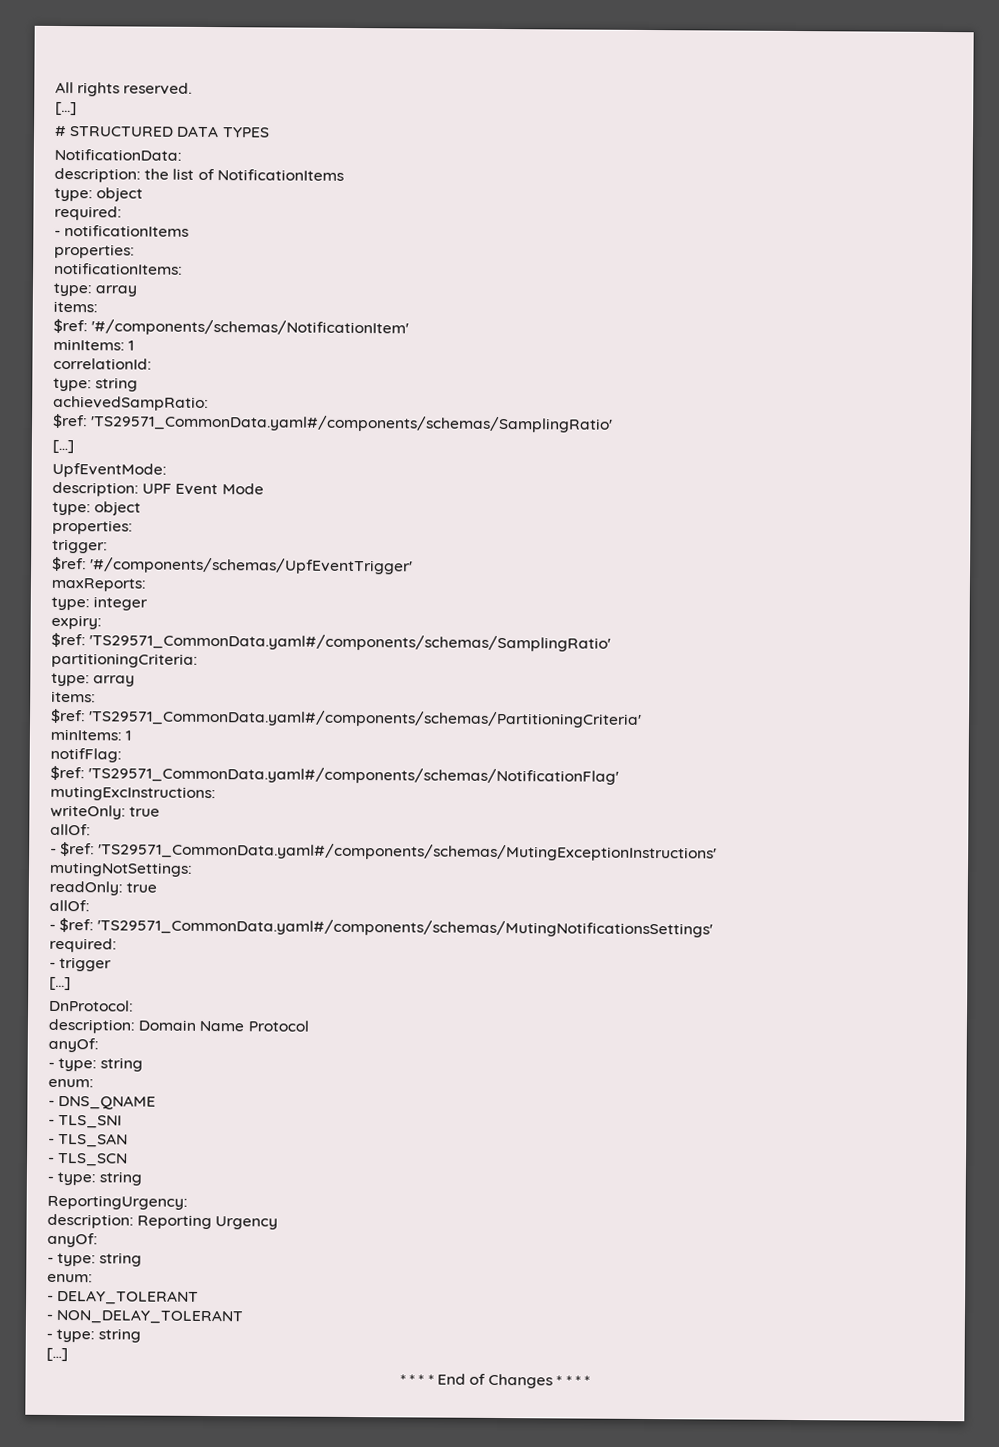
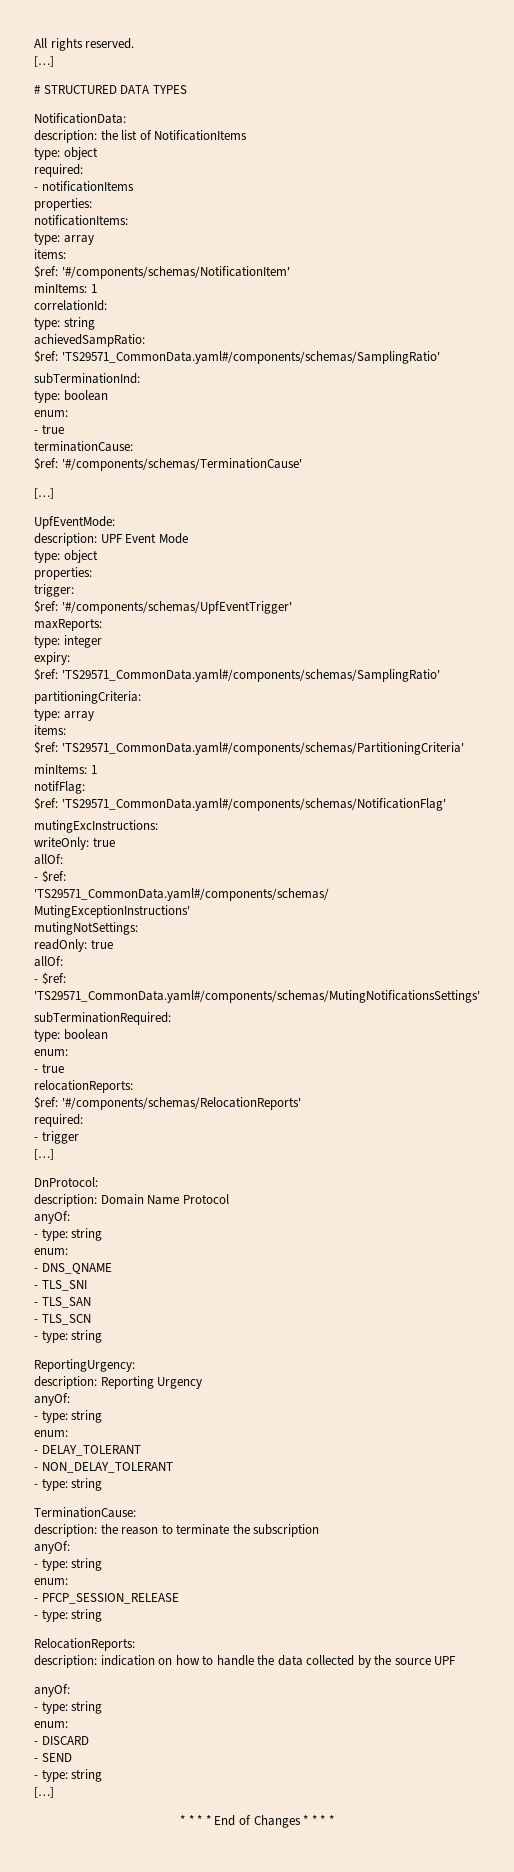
(614, 423) none -> [34,373,140,384] [34,390,108,403] [34,410,68,417] [34,424,64,434] [34,441,133,452] [34,457,302,471] // subTerminationInd: // type: boolean // enum: // - true // terminationCause: // $ref: '#/components/schemas/TerminationCause'
(714, 928) none -> [34,1012,171,1025] [34,1029,108,1042] [34,1049,68,1056] [34,1063,64,1073] [34,1080,133,1093] [34,1096,301,1110] // subTerminationRequired: // type: boolean // enum: // - true // relocationReports: // $ref: '#/components/schemas/RelocationReports'
(142, 1335) none -> [34,1507,136,1518] [34,1524,320,1537] [34,1541,70,1554] [34,1558,103,1571] [34,1578,68,1585] [34,1593,179,1604] [34,1609,103,1622] [34,1638,135,1651] [34,1655,457,1668] [34,1684,70,1697] [34,1701,103,1714] [34,1721,68,1728] [34,1736,89,1745] [34,1753,72,1762] [34,1769,103,1782] // TerminationCause: // description: the reason to terminate the subscription // anyOf: // - type: string // enum: // - PFCP_SESSION_RELEASE // - type: string // RelocationReports: // description: indication on how to handle the data collected by the source UPF // anyOf: // - type: string // enum: // - DISCARD // - SEND // - type: string

